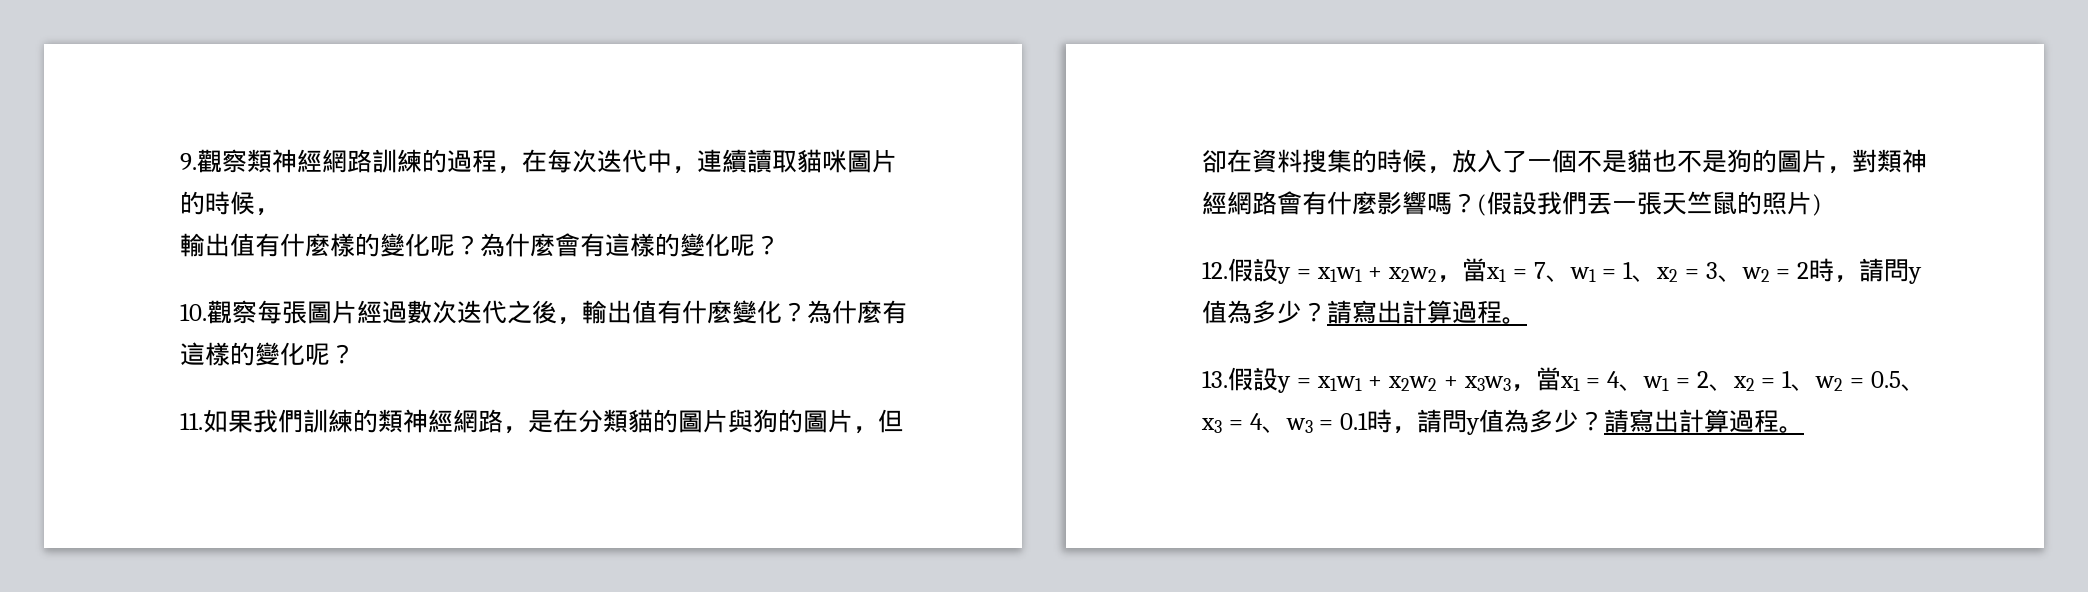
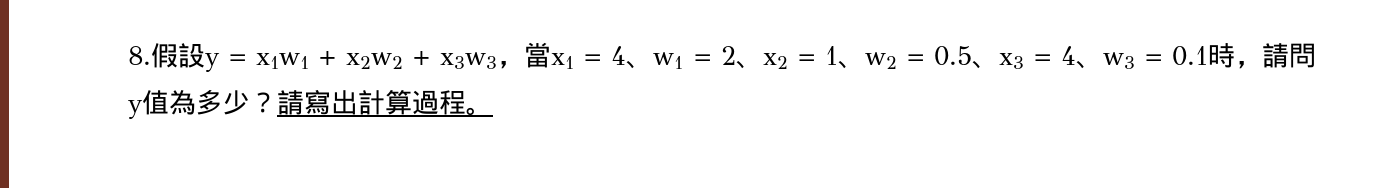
[180,149,897,174] [180,191,280,216] [180,233,780,257] [180,300,907,325] [180,342,355,366] [180,409,903,434] [1202,149,1927,174] [1202,191,1822,216] [1202,258,1922,284] [1202,300,1527,324] [1202,371,1228,388] 9.觀察類神經網路訓練的過程，在每次迭代中，連續讀取貓咪圖片的時候， // 輸出值有什麼樣的變化呢？為什麼會有這樣的變化呢？ // 10.觀察每張圖片經過數次迭代之後，輸出值有什麼變化？為什麼有這樣的變化呢？ // 11.如果我們訓練的類神經網路，是在分類貓的圖片與狗的圖片，但卻在資料搜集的時候，放入了一個不是貓也不是狗的圖片，對類神經網路會有什麼影響嗎？(假設我們丟一張天竺鼠的照片) // 12.假設y = x1w1 + x2w2，當x1 = 7、w1 = 1、x2 = 3、w2 = 2時，請問y值為多少？請寫出計算過程。 // 13. -> [128,46,151,65] 8.

